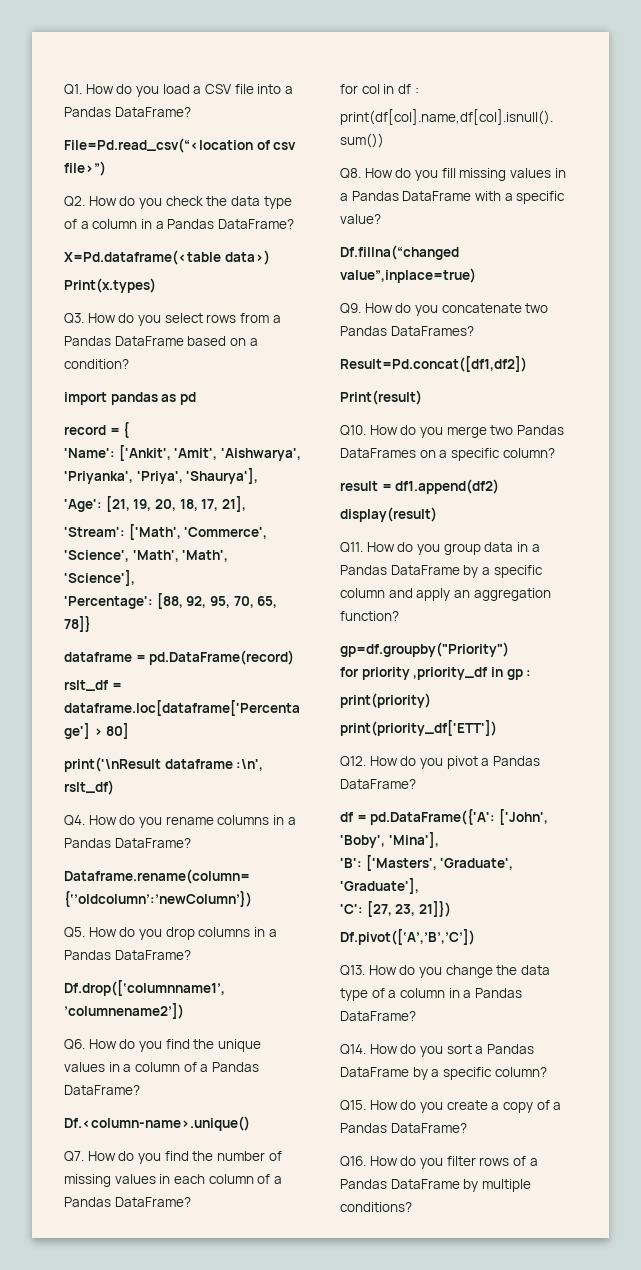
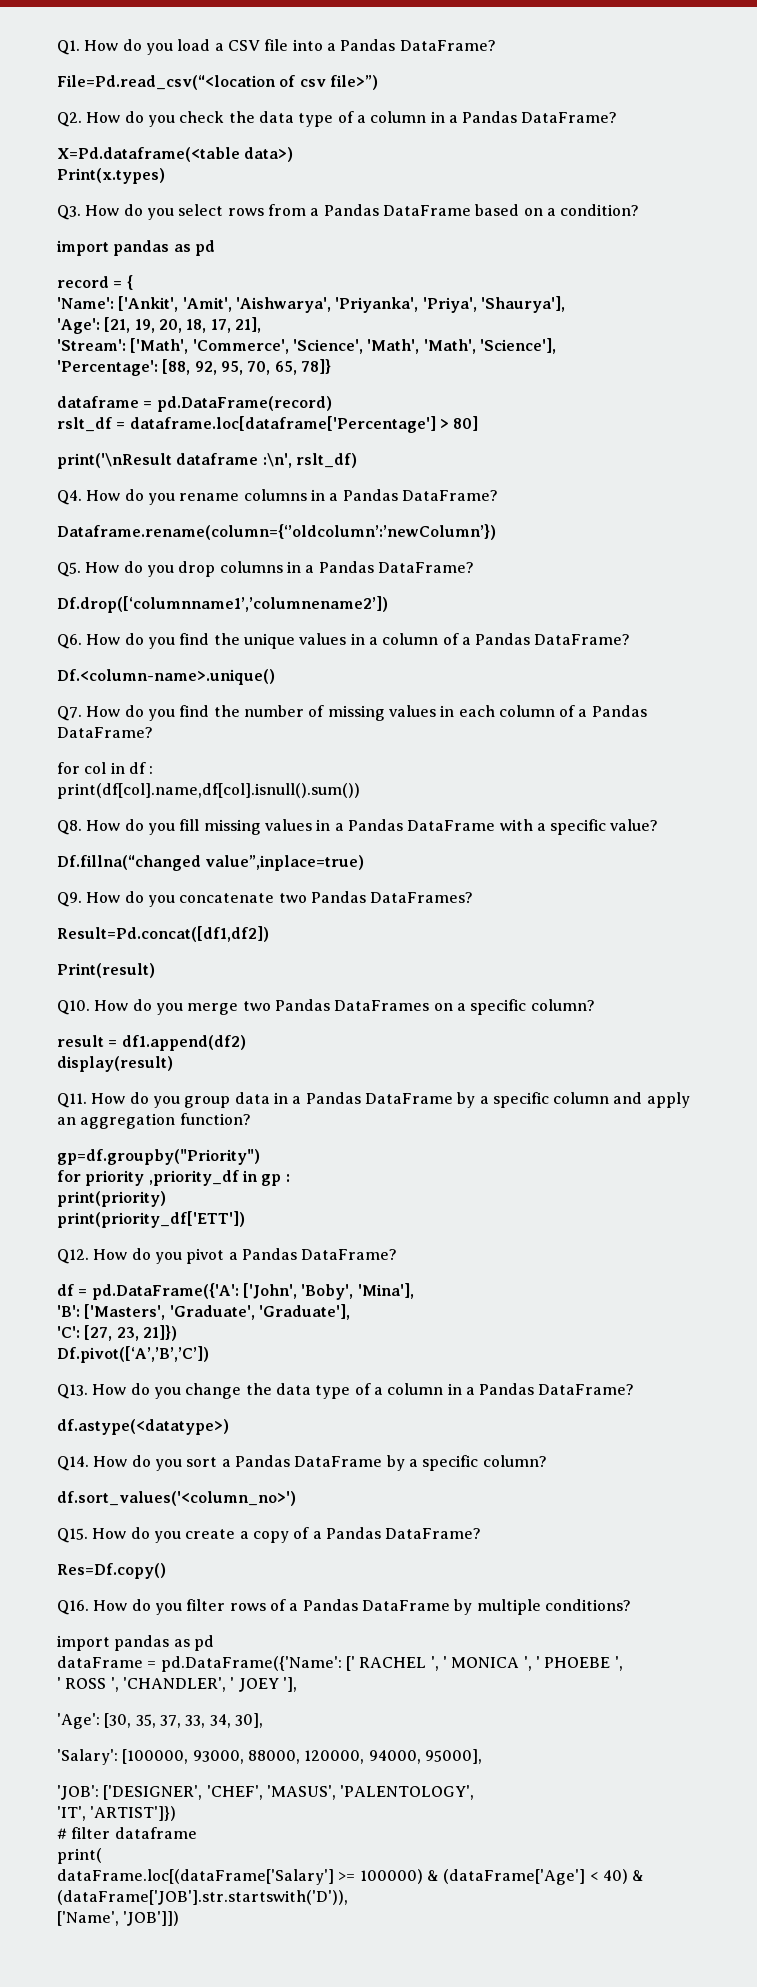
(416, 1016) none -> [57,1419,229,1435] // df.astype(<datatype>)
(547, 1072) none -> [57,1491,296,1506] // df.sort_values('<column_no>')
(467, 1128) none -> [57,1563,166,1579] // Res=Df.copy()
(412, 1207) none -> [57,1635,214,1651] [57,1656,623,1672] [57,1677,297,1692] [57,1713,263,1729] [57,1749,482,1765] [57,1785,475,1800] [57,1806,177,1821] [57,1827,197,1839] [57,1848,102,1864] [57,1869,645,1885] [57,1890,348,1905] [57,1911,180,1926] // import pandas as pd // dataFrame = pd.DataFrame({'Name': [' RACHEL ', ' MONICA ', ' PHOEBE ', // ' ROSS ', 'CHANDLER', ' JOEY '], // 'Age': [30, 35, 37, 33, 34, 30], // 'Salary': [100000, 93000, 88000, 120000, 94000, 95000], // 'JOB': ['DESIGNER', 'CHEF', 'MASUS', 'PALENTOLOGY', // 'IT', 'ARTIST']}) // # filter dataframe // print( // dataFrame.loc[(dataFrame['Salary'] >= 100000) & (dataFrame['Age'] < 40) & (dataFrame['JOB'].str.startswith('D')), // ['Name', 'JOB']])

